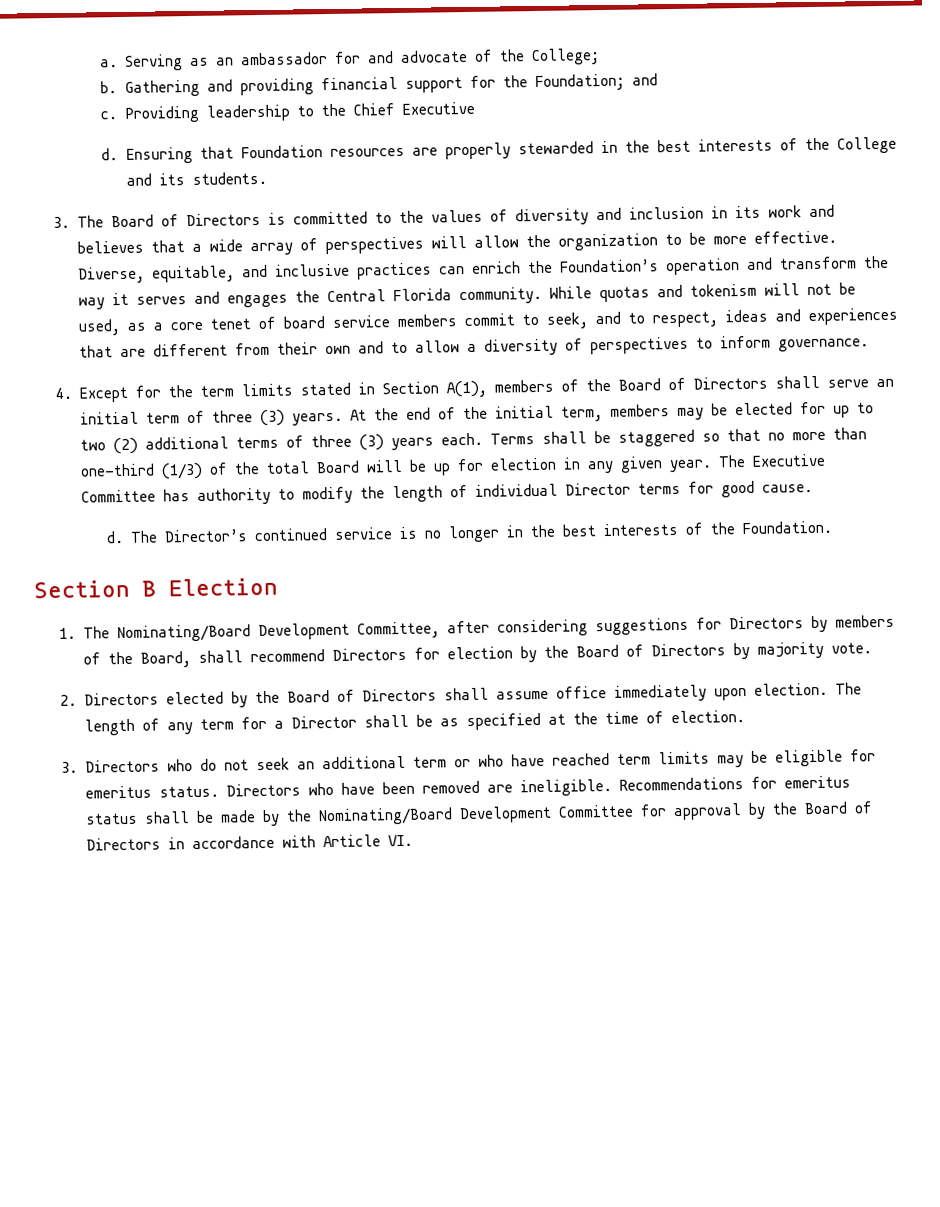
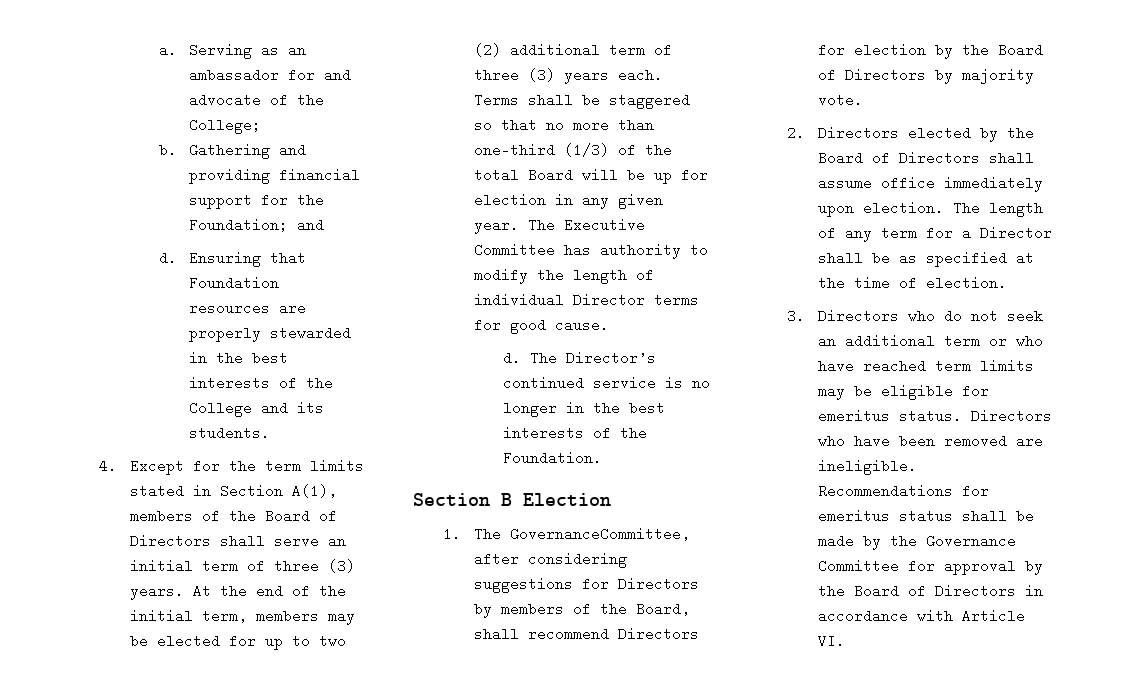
[100,101,475,123] // c. Providing leadership to the Chief Executive -> (325, 225) none
[52,204,836,229] [77,230,838,256] [78,255,890,284] [78,282,857,310] [78,307,899,336] [79,335,870,358] // 3. The Board of Directors is committed to the values of diversity and inclusion in its work and believes that a wide array of perspectives will allow the organization to be more effective. Diverse, equitable, and inclusive practices can enrich the Foundation’s operation and transform the way it serves and engages the Central Florida community. While quotas and tokenism will not be used, as a core tenet of board service members commit to seek, and to respect, ideas and experiences that are different from their own and to allow a diversity of perspectives to inform governance. -> (271, 433) none
[236,436,280,449] terms -> [608,43,645,57] term
[117,621,441,643] Nominating/Board Development Committee, -> [509,527,690,541] GovernanceCommittee,
[318,805,553,826] Nominating/Board Development -> [925,534,1016,548] Governance

